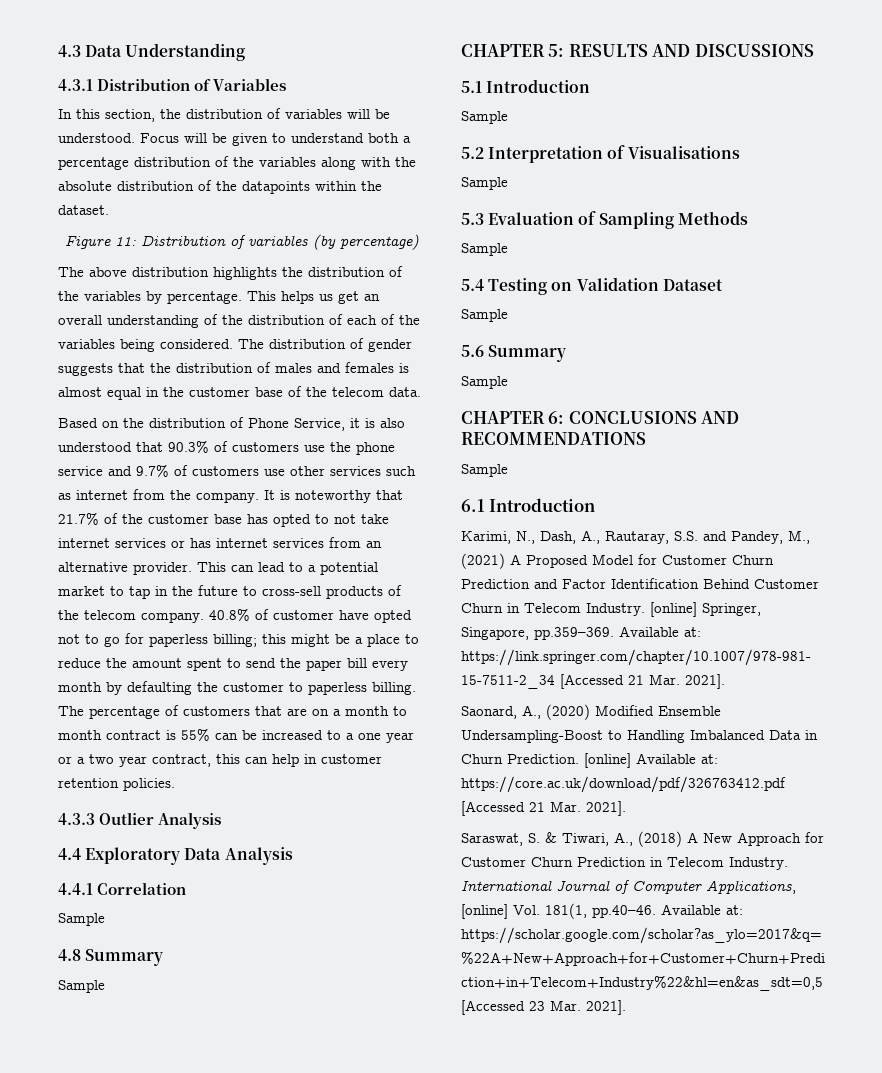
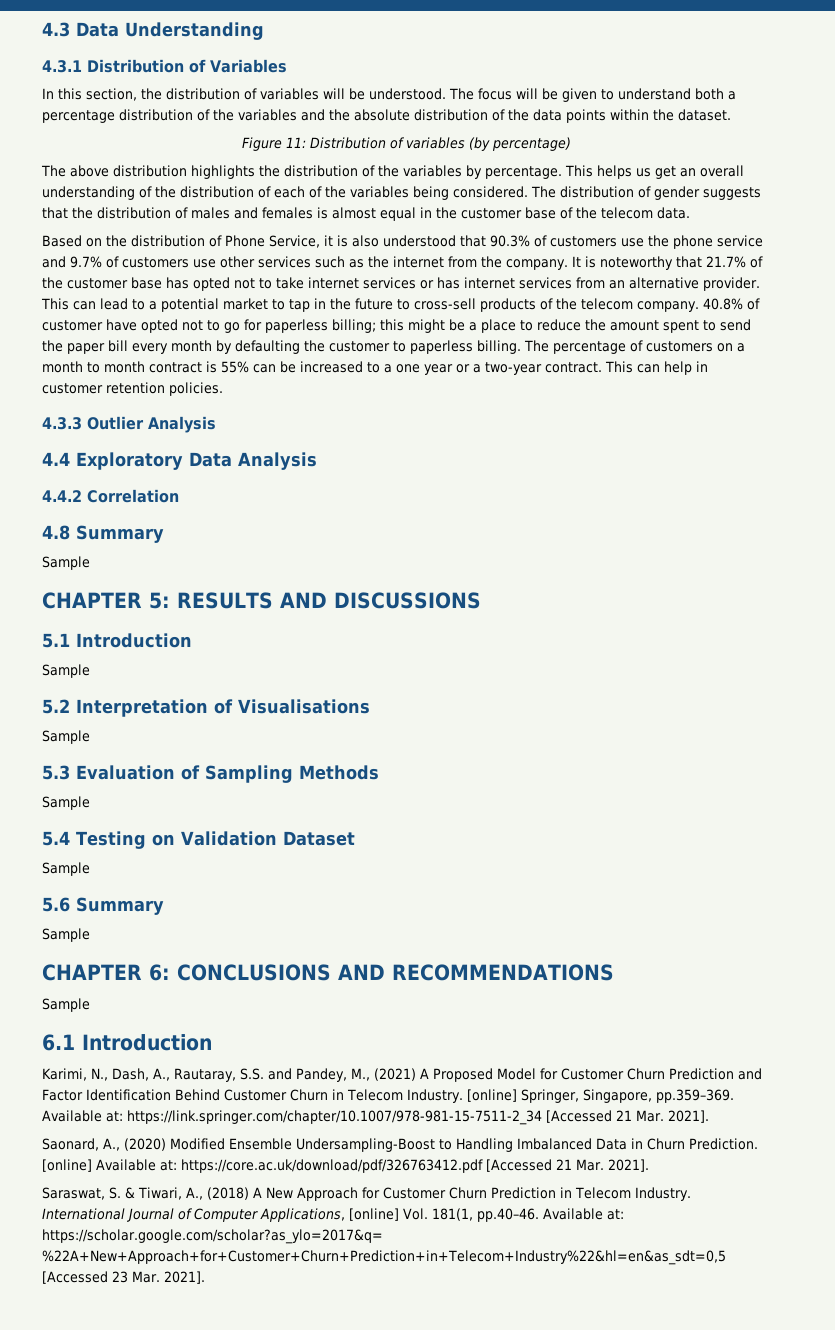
[140,133,179,143] Focus -> [449,88,512,100] The focus
[321,157,391,170] along with -> [301,109,325,121] and
[242,181,310,194] datapoints -> [533,109,606,123] data points
(71, 496) none -> [368,256,389,268] the
[315,514,356,524] to not -> [234,278,272,289] not to
[255,706,307,716] that are -> (713, 346) none
[89,754,240,767] two year contract, this -> [485,361,633,375] two-year contract. This
[58,883,93,895] 4.4.1 -> [42,490,82,502] 4.4.2
[58,913,105,926] // Sample -> (179, 496) none

